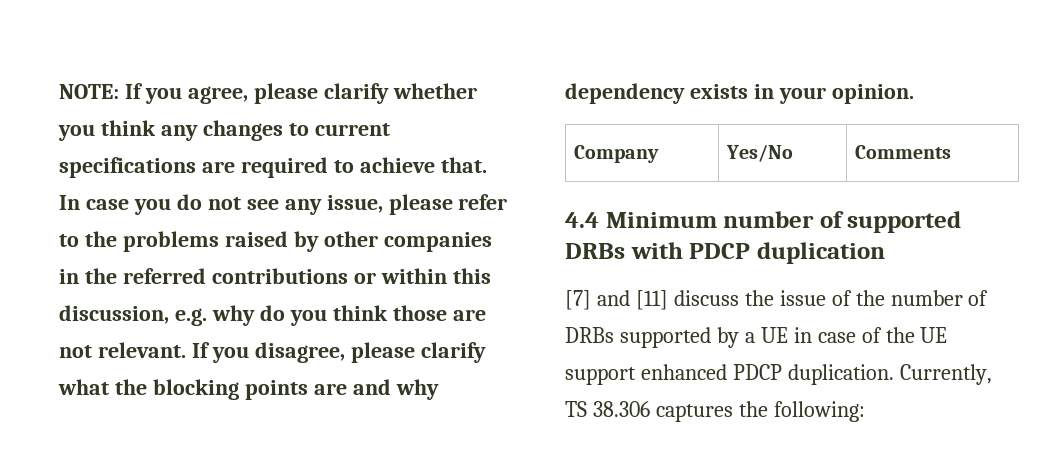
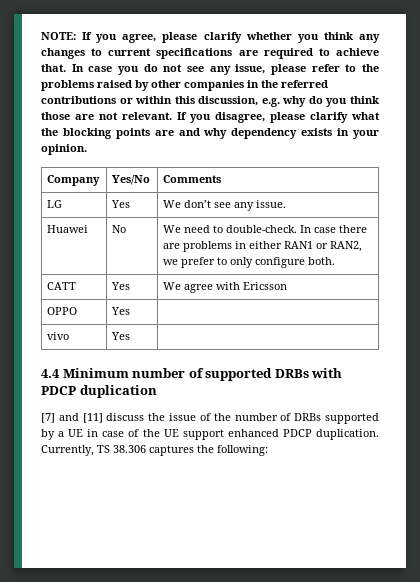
(952, 152) none -> [47,200,63,208] [111,200,131,208] [163,200,287,211] [47,225,89,233] [112,225,127,233] [163,225,368,233] [163,241,363,252] [163,257,336,268] [47,282,77,290] [111,282,131,290] [163,282,288,293] [47,307,78,315] [111,307,131,315] [47,332,70,340] [111,332,131,340] // LG | Yes | We don’t see any issue. // Huawei | No | We need to double-check. In case there are problems in either RAN1 or RAN2, we prefer to only configure both. // CATT | Yes | We agree with Ericsson // OPPO | Yes | // vivo | Yes |

